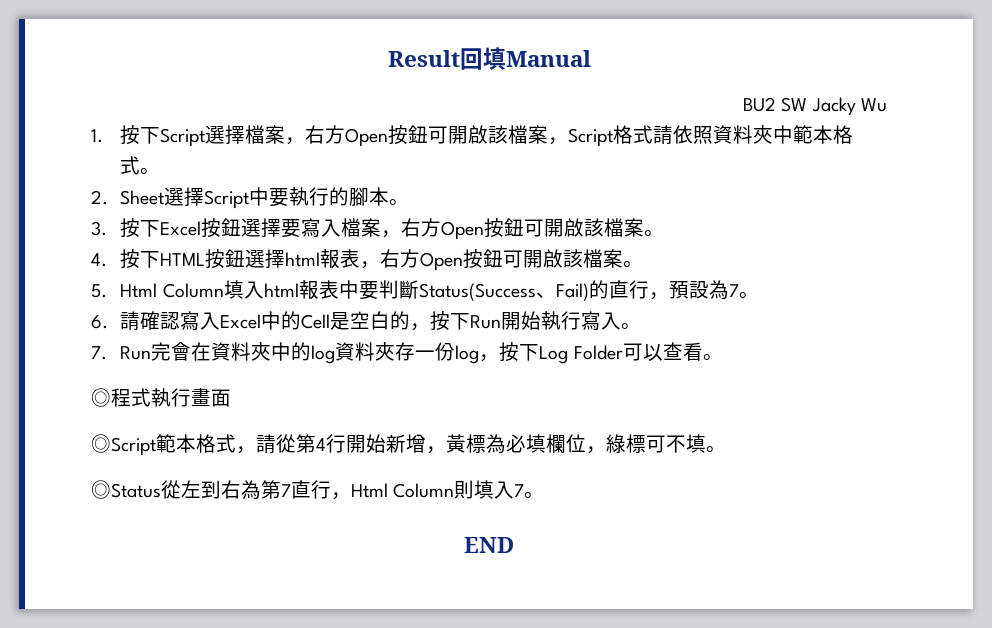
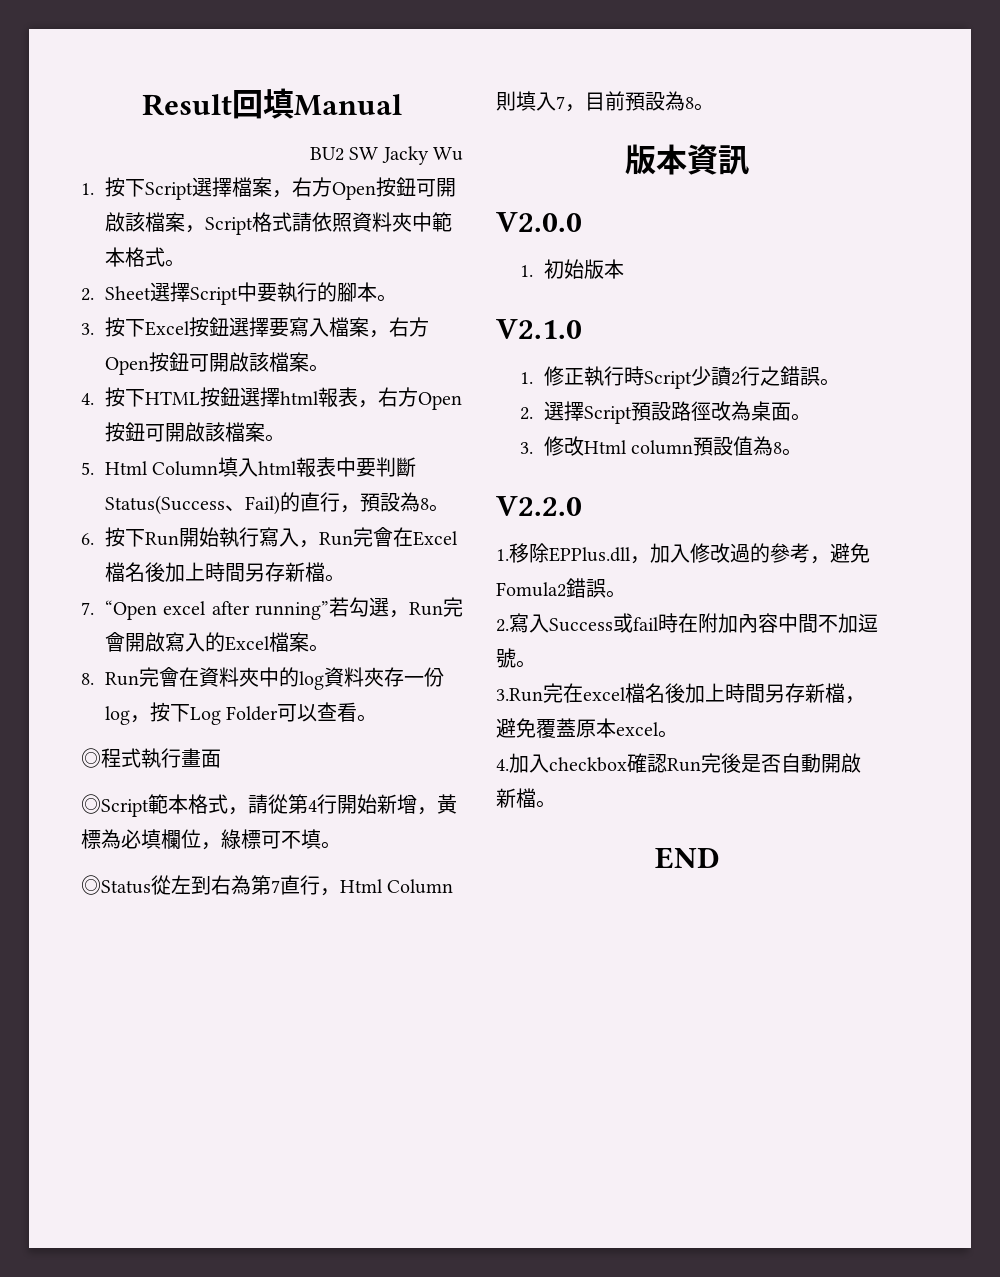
[728,284,739,297] 7 -> [420,498,430,510] 8
[120,311,431,331] 請確認寫入Excel中的Cell是空白的， -> (94, 539) none
[621,323,642,329] [91,346,107,360] 。 // 7. -> [299,527,459,548] [105,562,346,582] [81,597,463,620] [105,632,330,652] [81,673,94,685] ，Run完會在Excel檔名後加上時間另存新檔。 // 7. “Open excel after running”若勾選，Run完會開啟寫入的Excel檔案。 // 8.
(525, 490) none -> [565,91,714,112] [625,144,749,175] [496,212,582,232] [520,259,625,279] [496,319,582,339] [520,366,841,389] [520,401,812,424] [520,436,803,456] [496,496,582,516] [496,543,870,564] [496,578,626,598] [496,613,878,633] [496,648,536,668] [496,683,865,704] [496,718,678,738] [496,753,861,773] [496,788,536,808] ，目前預設為8。 // 版本資訊 // V2.0.0 // 1.初始版本 // V2.1.0 // 1.修正執行時Script少讀2行之錯誤。 // 2.選擇Script預設路徑改為桌面。 // 3.修改Html column預設值為8。 // V2.2.0 // 1.移除EPPlus.dll，加入修改過的參考，避免Fomula2錯誤。 // 2.寫入Success或fail時在附加內容中間不加逗號。 // 3.Run完在excel檔名後加上時間另存新檔，避免覆蓋原本excel。 // 4.加入checkbox確認Run完後是否自動開啟新檔

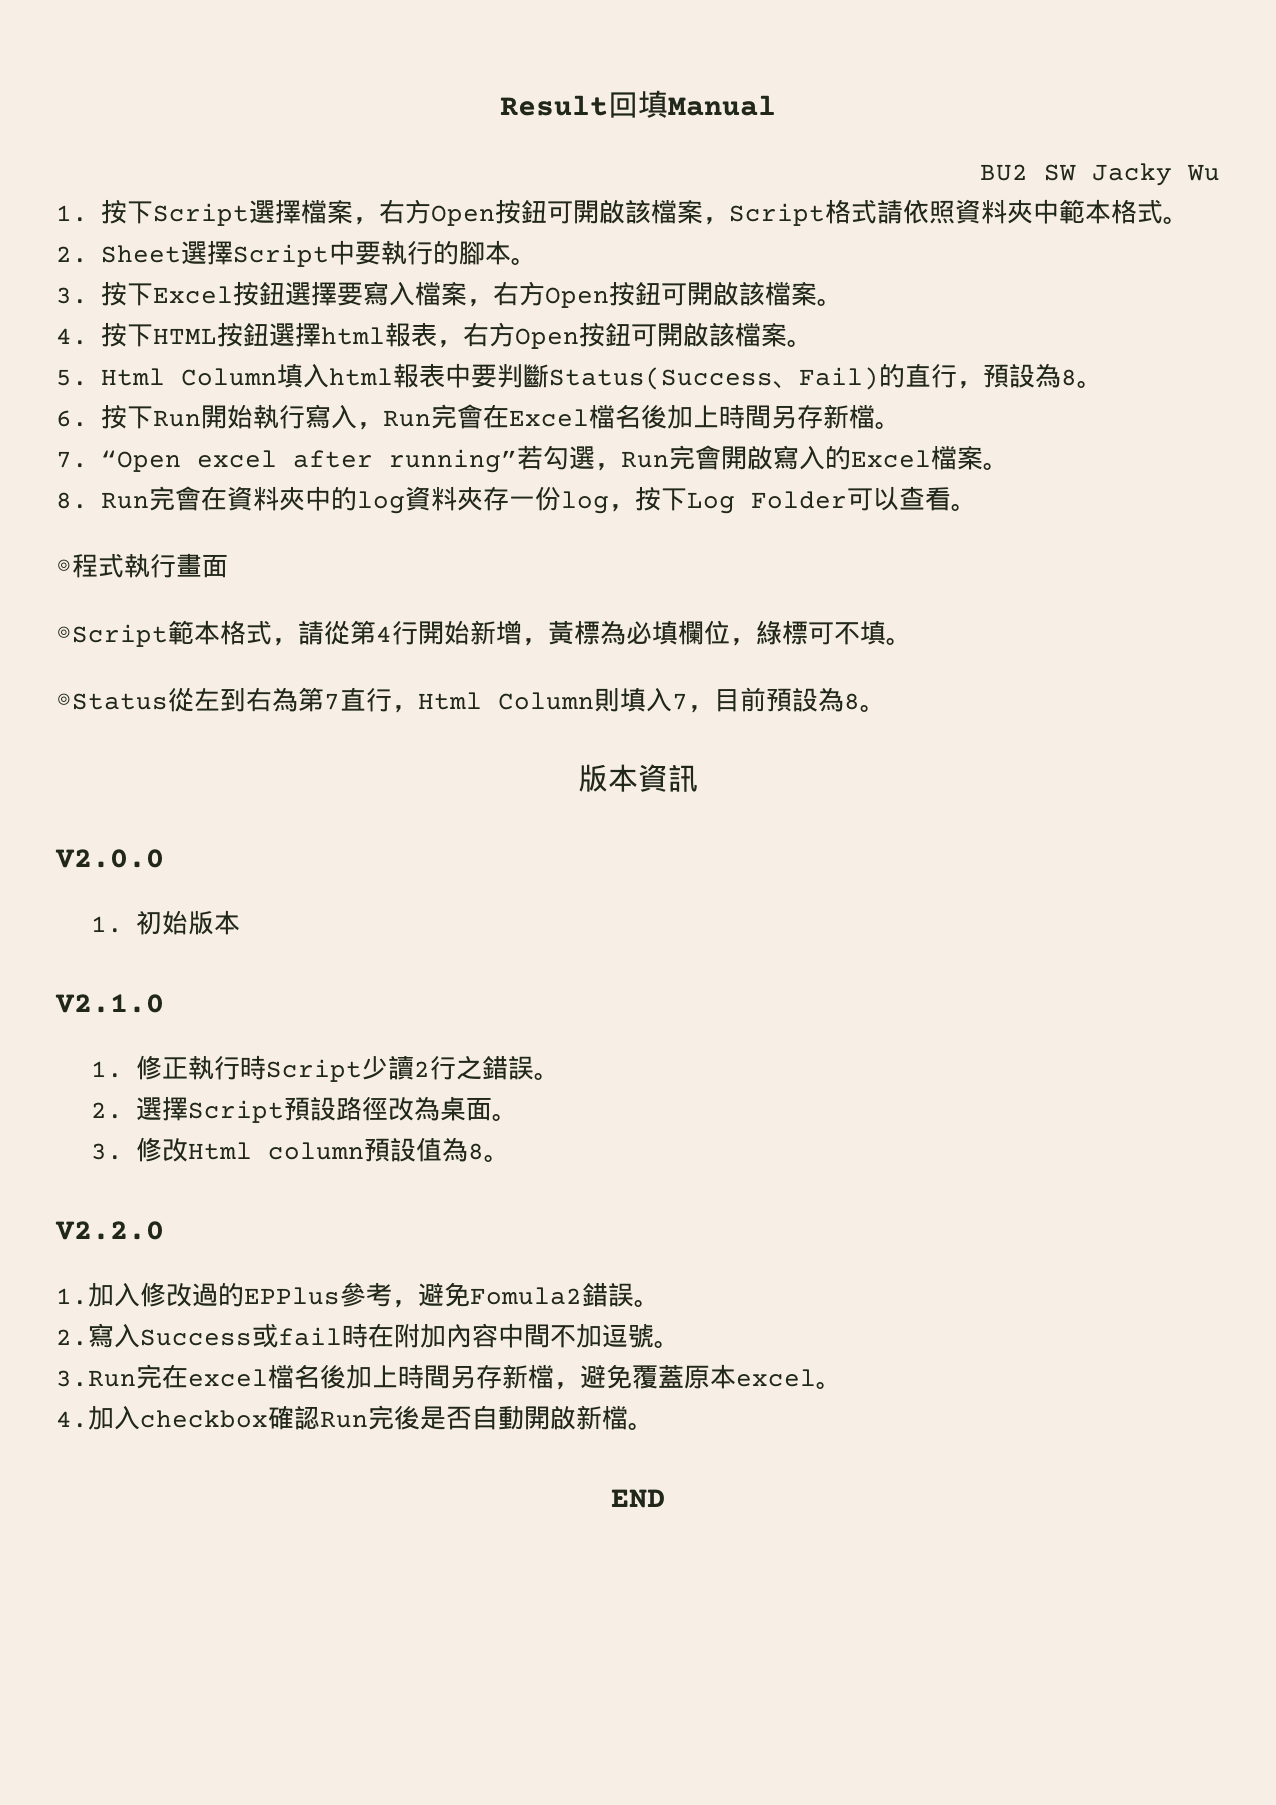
[509,543,650,564] 移除EPPlus.dll， -> (88, 1296) none
(770, 553) none -> [244,1287,340,1305] EPPlus

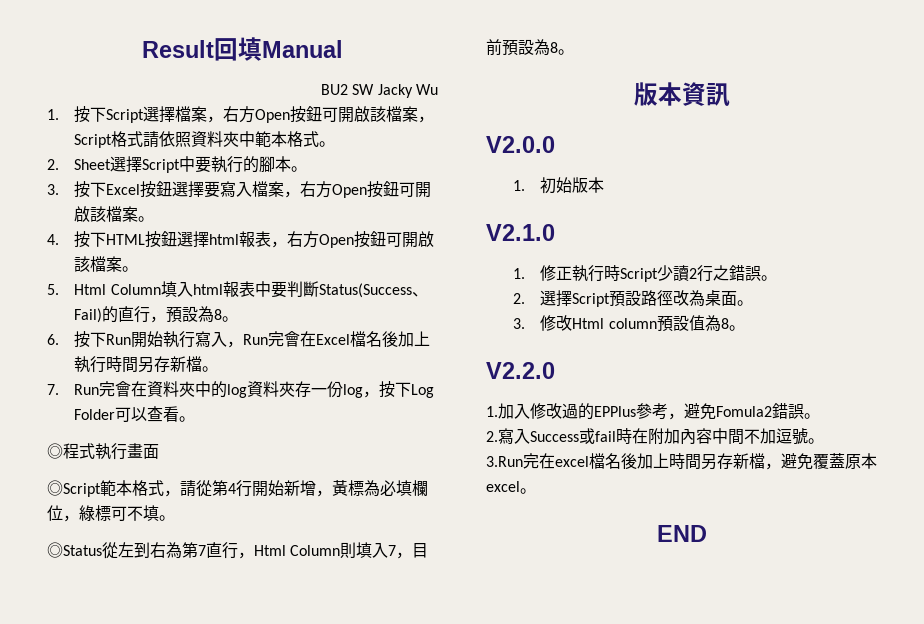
(719, 416) none -> [74,356,107,373] 執行
[101,445,1009,473] [56,492,88,509] “Open excel after running”若勾選，Run完會開啟寫入的Excel檔案。 // 8. -> (59, 389) none
[56,1405,654,1430] // 4.加入checkbox確認Run完後是否自動開啟新檔。 -> (536, 491) none

